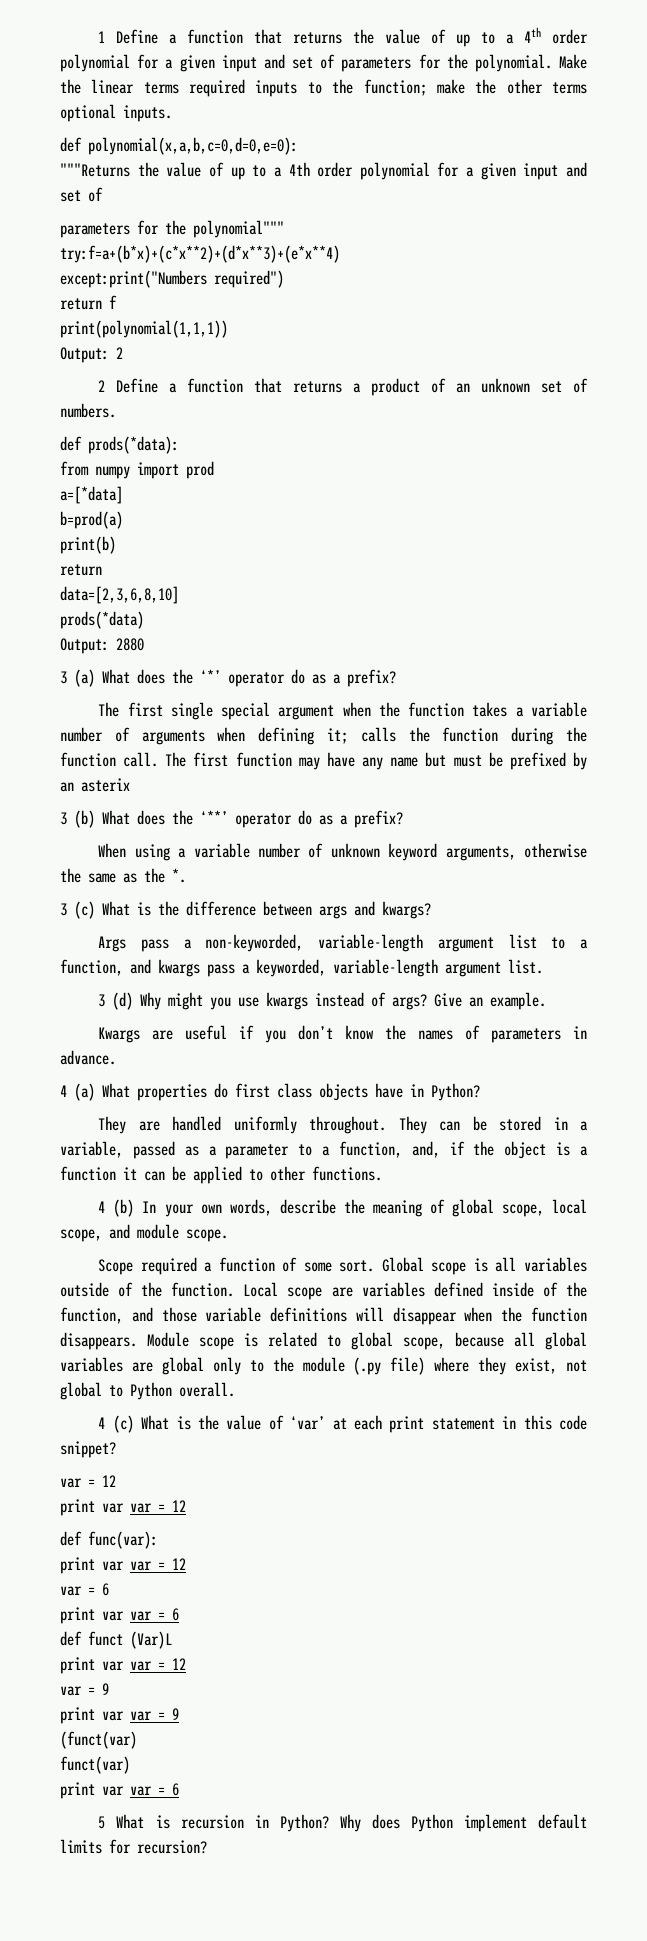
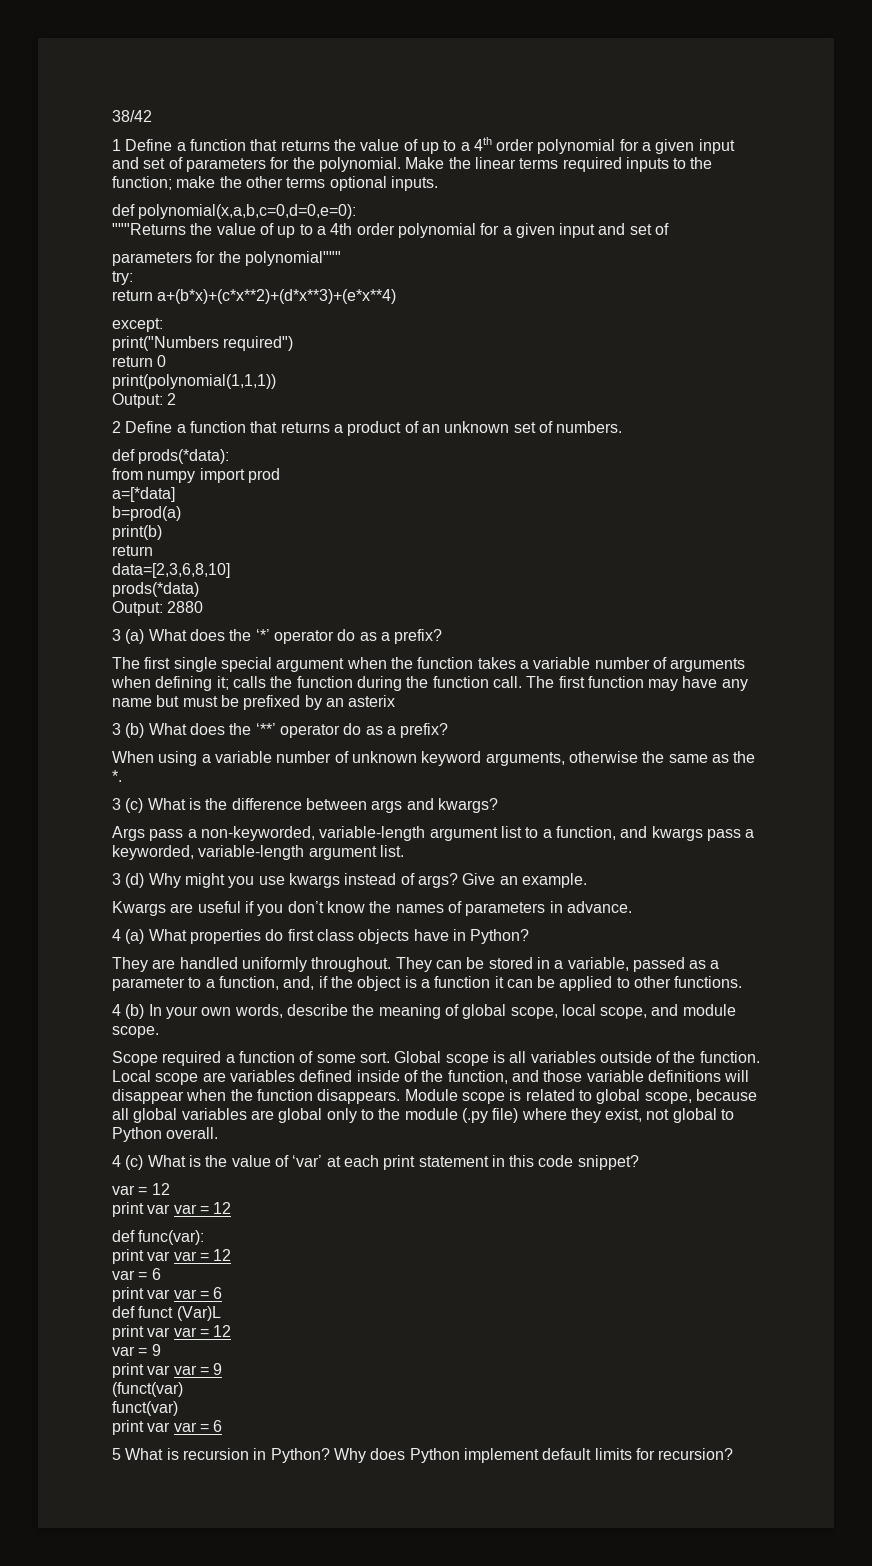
(98, 37) none -> [112,110,152,122] 38/42 //
[60,245,340,263] [60,270,207,288] try:f=a+(b*x)+(c*x**2)+(d*x**3)+(e*x**4) // except:print("Numbers -> [112,271,133,285] [112,289,397,304] [112,318,163,332] [112,336,219,351] try: // return a+(b*x)+(c*x**2)+(d*x**3)+(e*x**4) // except: // print("Numbers
[109,295,117,309] f -> [157,355,167,367] 0

